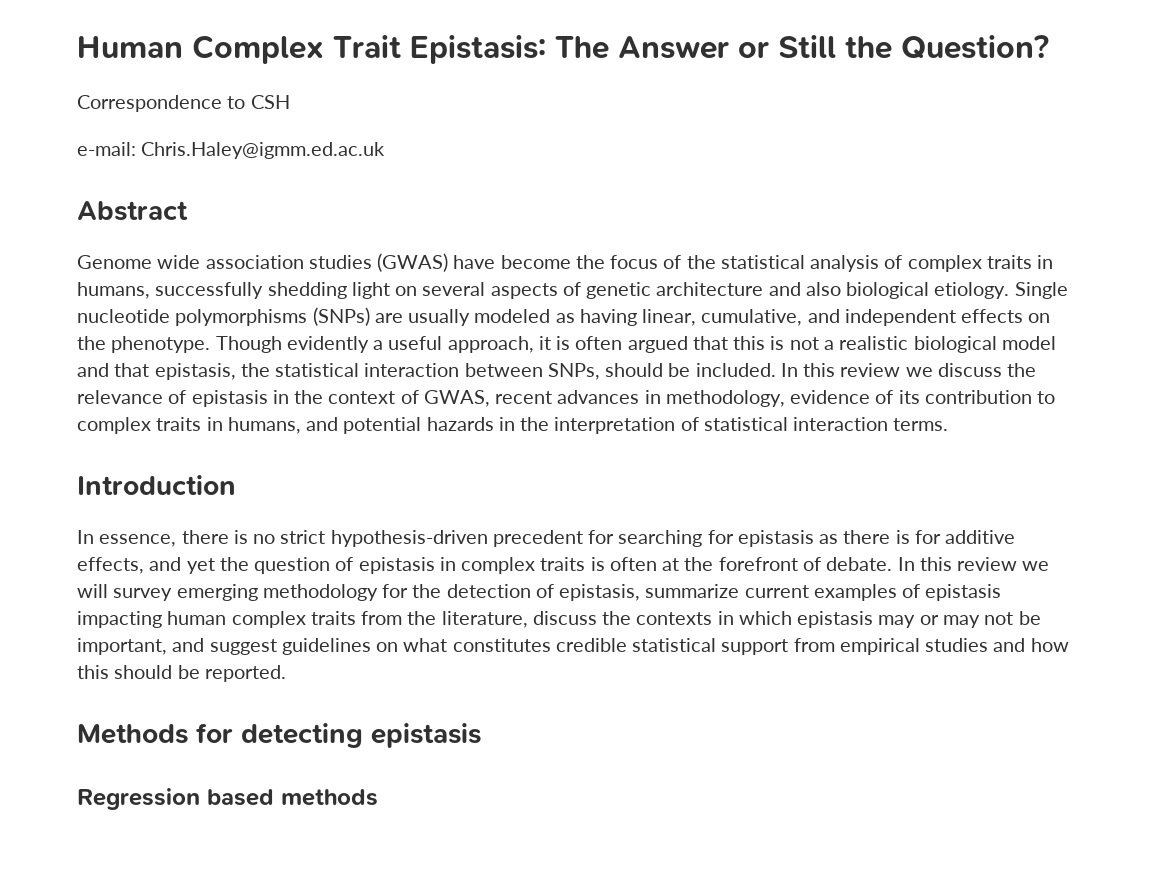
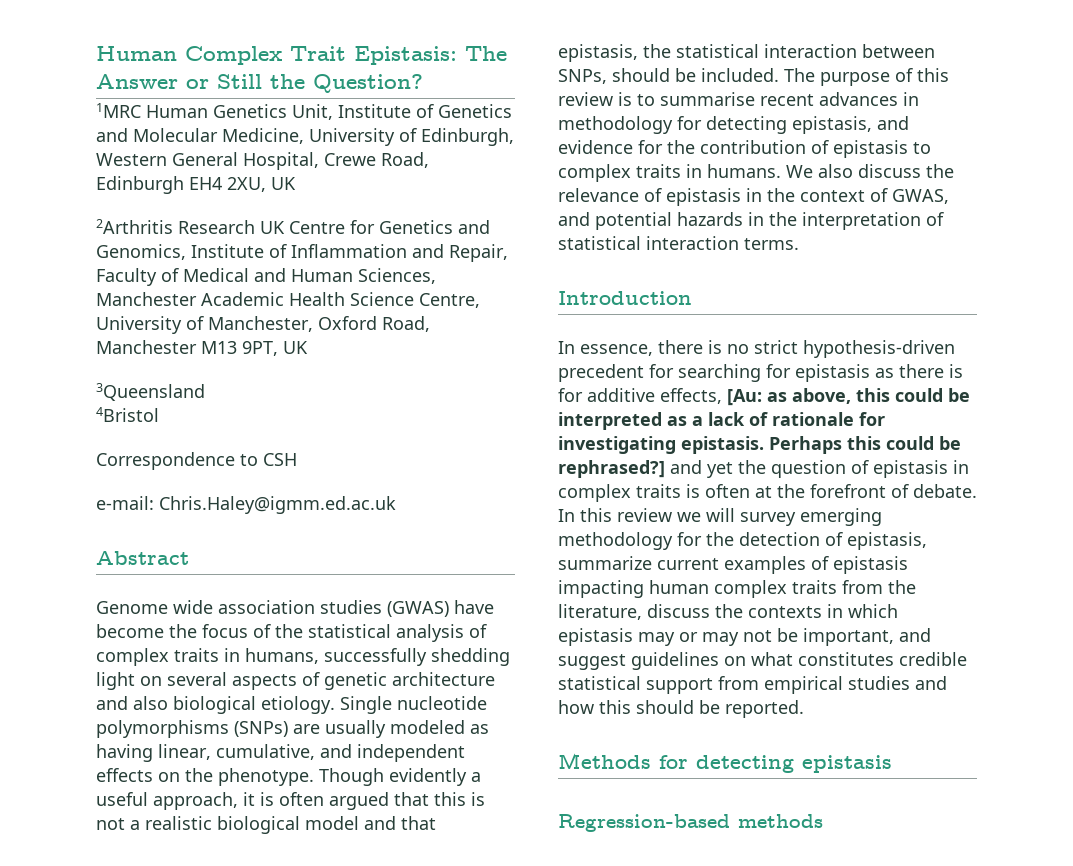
(1049, 47) none -> [96,103,512,120] [96,128,514,146] [96,152,429,170] [96,176,296,194] [96,219,490,234] [96,244,508,262] [96,268,436,286] [96,292,480,308] [96,316,430,334] [96,340,308,356] [96,383,205,401] [96,407,159,422] // 1MRC Human Genetics Unit, Institute of Genetics and Molecular Medicine, University of Edinburgh, Western General Hospital, Crewe Road, Edinburgh EH4 2XU, UK // 2Arthritis Research UK Centre for Genetics and Genomics, Institute of Inflammation and Repair, Faculty of Medical and Human Sciences, Manchester Academic Health Science Centre, University of Manchester, Oxford Road, Manchester M13 9PT, UK // 3Queensland // 4Bristol
[780,363,933,377] In this review we -> [784,68,949,86] [558,92,919,106] [558,116,909,134] [558,140,931,158] [558,164,853,182] The purpose of this review is to summarise recent advances in methodology for detecting epistasis, and evidence for the contribution of epistasis to complex traits in humans. We also
[495,390,1056,407] [77,417,301,434] recent advances in methodology, evidence of its contribution to complex traits in humans, -> (949, 196) none
(144, 565) none -> [727,388,970,406] [558,412,885,430] [558,436,961,454] [558,460,665,478] [Au: as above, this could be interpreted as a lack of rationale for investigating epistasis. Perhaps this could be rephrased?]
[77,788,274,810] Regression based -> [558,814,730,832] Regression-based

